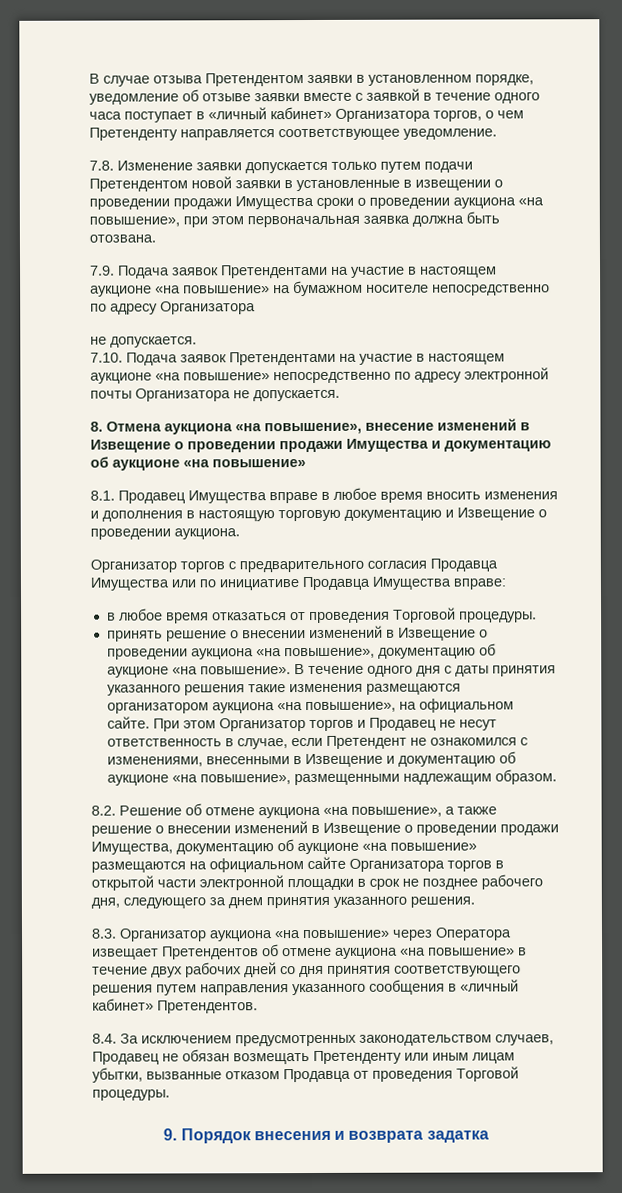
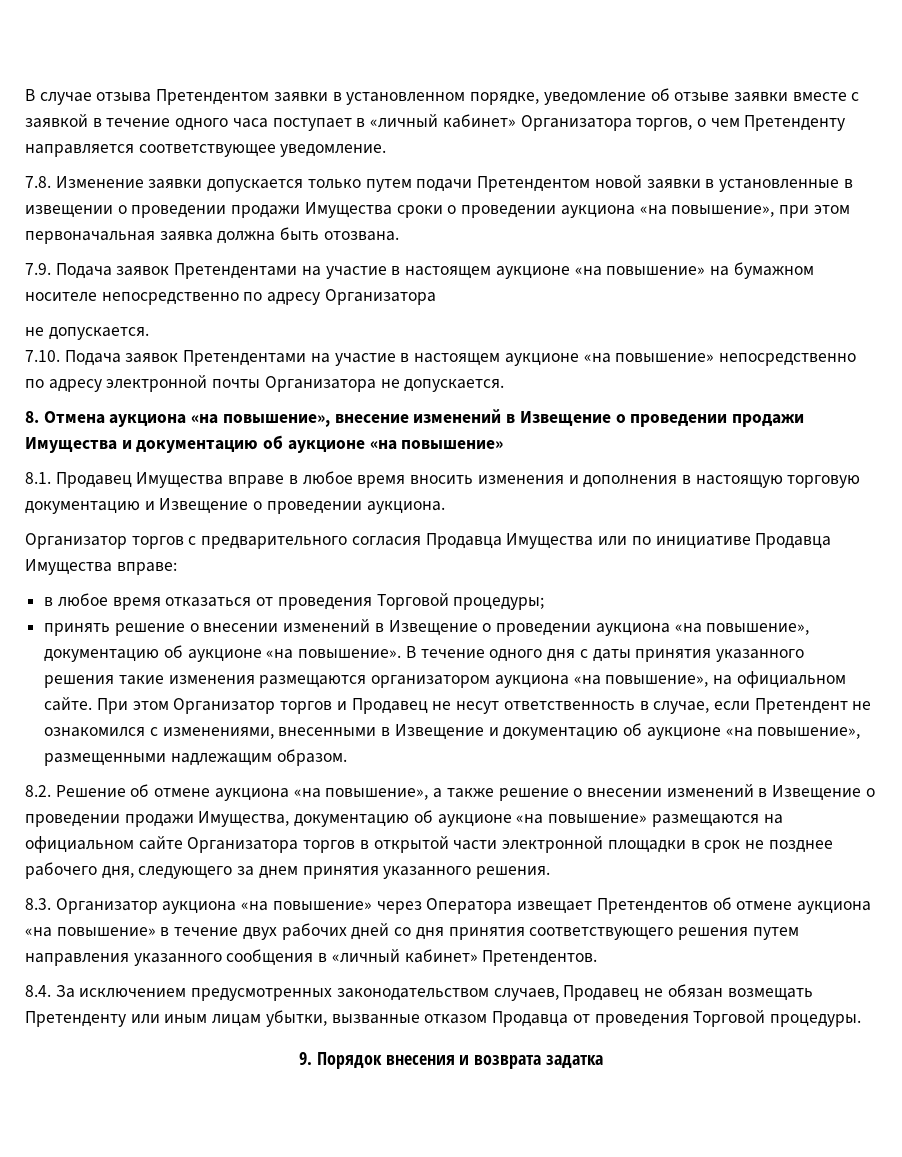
[458,611,537,623] процедуры. -> [453,597,545,610] процедуры;

